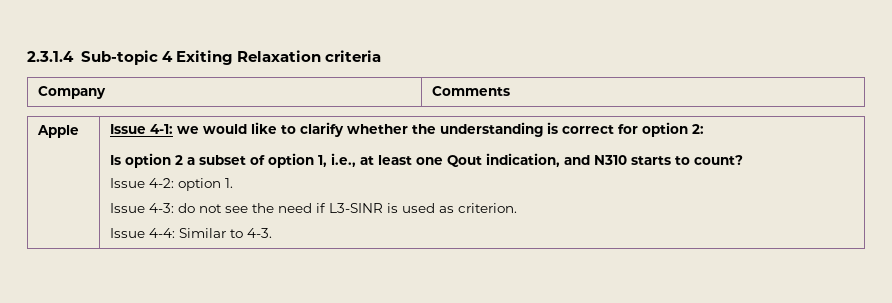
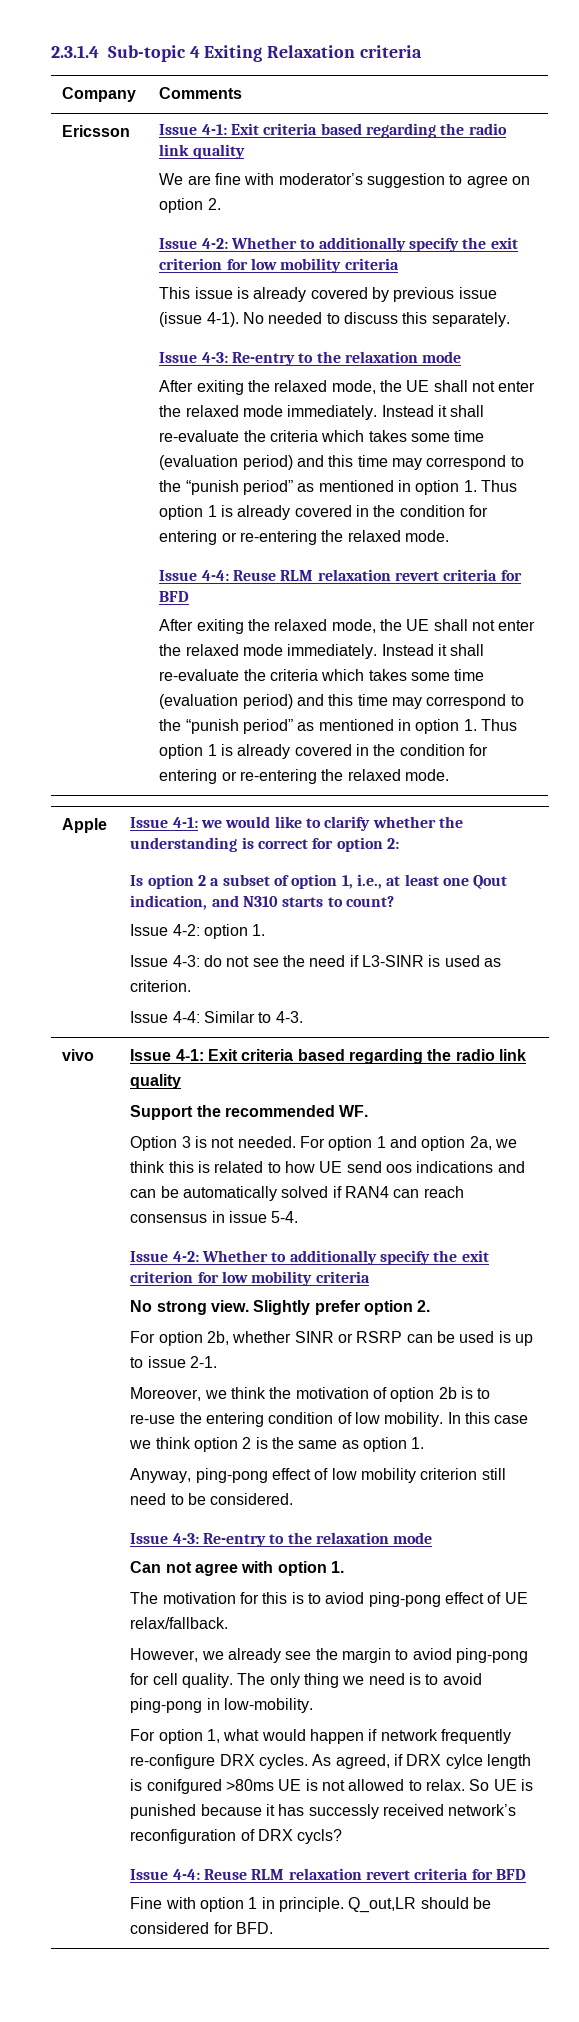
(510, 91) none -> [62,125,131,137] [159,123,507,138] [159,144,245,159] [159,173,530,188] [159,198,221,213] [159,237,518,252] [159,258,399,273] [159,287,497,302] [159,312,510,327] [159,351,462,366] [159,380,536,395] [159,405,485,420] [159,430,485,442] [159,455,524,470] [159,480,517,495] [159,505,488,520] [159,530,449,545] [159,569,522,581] [159,591,190,602] [159,619,536,634] [159,644,485,659] [159,669,485,681] [159,694,524,709] [159,719,517,734] [159,744,488,759] [159,769,449,784] // Ericsson | Issue 4-1: Exit criteria based regarding the radio link quality // We are fine with moderator’s suggestion to agree on option 2. // Issue 4-2: Whether to additionally specify the exit criterion for low mobility criteria // This issue is already covered by previous issue (issue 4-1). No needed to discuss this separately. // Issue 4-3: Re-entry to the relaxation mode // After exiting the relaxed mode, the UE shall not enter the relaxed mode immediately. Instead it shall re-evaluate the criteria which takes some time (evaluation period) and this time may correspond to the “punish period” as mentioned in option 1. Thus option 1 is already covered in the condition for entering or re-entering the relaxed mode. // Issue 4-4: Reuse RLM relaxation revert criteria for BFD // After exiting the relaxed mode, the UE shall not enter the relaxed mode immediately. Instead it shall re-evaluate the criteria which takes some time (evaluation period) and this time may correspond to the “punish period” as mentioned in option 1. Thus option 1 is already covered in the condition for entering or re-entering the relaxed mode.
(272, 233) none -> [62,1049,95,1061] [130,1049,526,1064] [130,1074,182,1089] [130,1105,369,1120] [130,1136,517,1151] [130,1161,525,1173] [130,1186,464,1201] [130,1211,299,1223] [130,1250,489,1265] [130,1271,370,1286] [130,1300,431,1315] [130,1331,533,1346] [130,1356,218,1368] [130,1387,491,1402] [130,1412,529,1427] [129,1437,425,1452] [130,1468,506,1483] [130,1493,294,1505] [130,1532,433,1547] [130,1561,344,1576] [130,1592,528,1607] [130,1617,229,1629] [130,1648,528,1663] [130,1673,482,1688] [130,1698,314,1713] [130,1729,511,1744] [130,1754,531,1769] [130,1779,533,1794] [130,1804,517,1819] [130,1829,343,1844] [130,1868,526,1880] [130,1897,491,1913] [130,1922,274,1934] // vivo | Issue 4-1: Exit criteria based regarding the radio link quality // Support the recommended WF. // Option 3 is not needed. For option 1 and option 2a, we think this is related to how UE send oos indications and can be automatically solved if RAN4 can reach consensus in issue 5-4. // Issue 4-2: Whether to additionally specify the exit criterion for low mobility criteria // No strong view. Slightly prefer option 2. // For option 2b, whether SINR or RSRP can be used is up to issue 2-1. // Moreover, we think the motivation of option 2b is to re-use the entering condition of low mobility. In this case we think option 2 is the same as option 1. // Anyway, ping-pong effect of low mobility criterion still need to be considered. // Issue 4-3: Re-entry to the relaxation mode // Can not agree with option 1. // The motivation for this is to aviod ping-pong effect of UE relax/fallback. // However, we already see the margin to aviod ping-pong for cell quality. The only thing we need is to avoid ping-pong in low-mobility. // For option 1, what would happen if network frequently re-configure DRX cycles. As agreed, if DRX cylce length is conifgured >80ms UE is not allowed to relax. So UE is punished because it has successly received network’s reconfiguration of DRX cycls? // Issue 4-4: Reuse RLM relaxation revert criteria for BFD // Fine with option 1 in principle. Q_out,LR should be considered for BFD.

